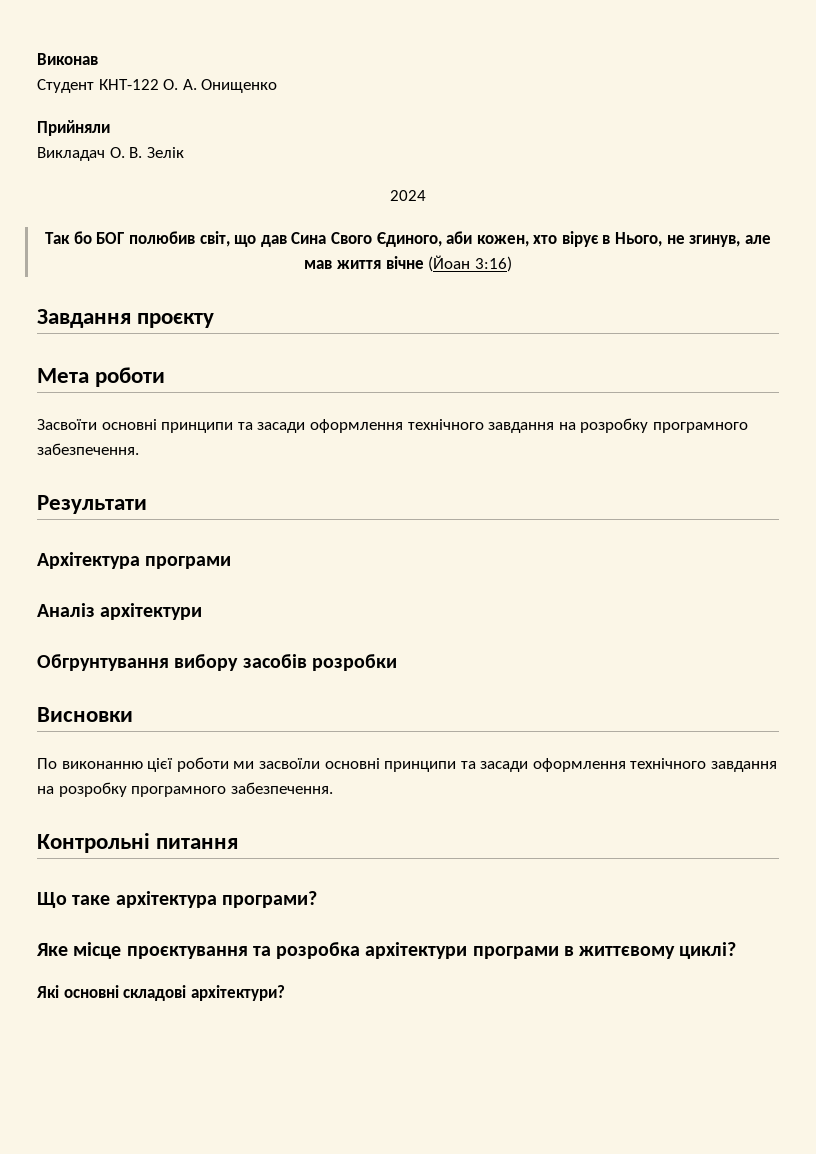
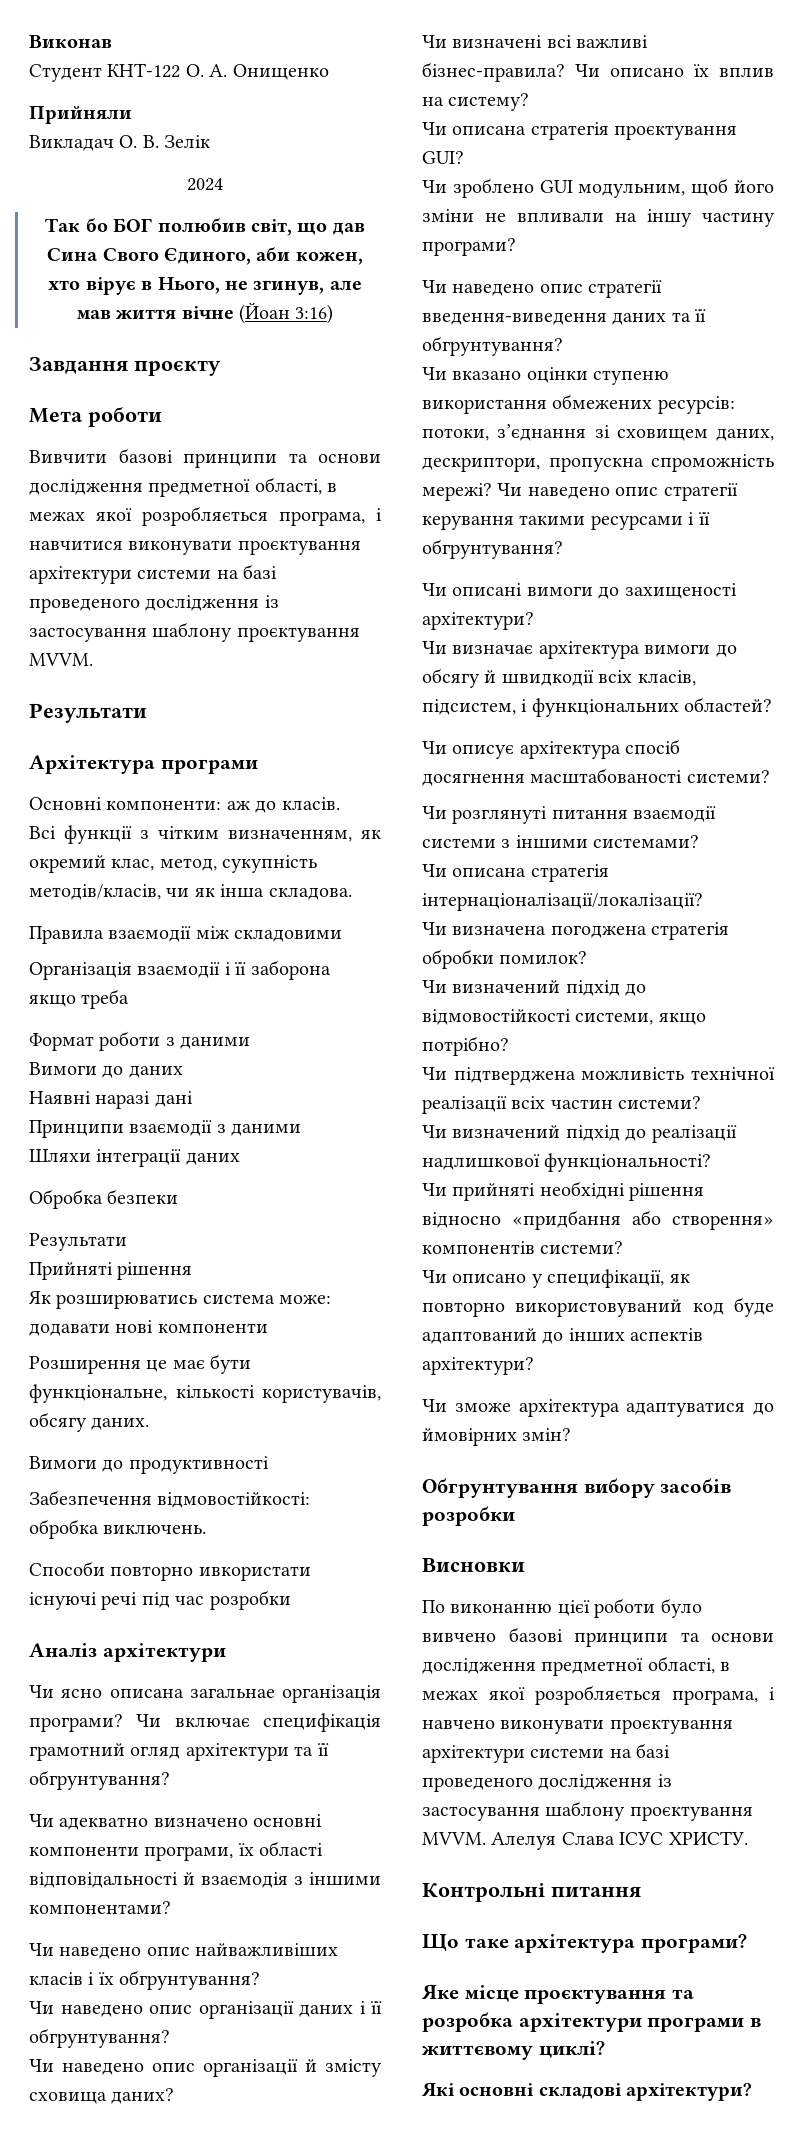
[37,418,748,433] [37,443,139,455] [37,495,147,514] [37,552,232,569] [37,603,203,620] Засвоїти основні принципи та засади оформлення технічного завдання на розробку програмного забезпечення. // Результати // Архітектура програми // Аналіз архітектури -> [29,448,381,468] [29,477,338,497] [29,506,382,526] [29,540,361,555] [29,564,278,584] [29,595,279,613] [29,622,360,642] [29,653,93,666] [29,703,147,723] [29,755,258,774] [29,797,340,813] [29,825,381,844] [29,855,318,873] [29,884,352,900] [29,926,343,944] [29,960,331,980] [29,989,130,1009] [29,1031,251,1051] [29,1062,183,1078] [29,1091,193,1109] [29,1120,302,1138] [29,1149,240,1167] [29,1189,179,1209] [29,1233,127,1251] [29,1262,193,1280] [29,1290,332,1309] [29,1320,268,1336] [29,1354,252,1374] [29,1384,381,1403] [29,1412,150,1432] [29,1456,269,1474] [29,1490,311,1508] [29,1519,207,1539] [29,1561,311,1581] [29,1590,291,1610] [29,1643,226,1662] [29,1685,381,1703] [29,1713,381,1732] [29,1743,329,1761] [29,1770,170,1790] [29,1814,323,1830] [29,1841,324,1861] [29,1872,381,1888] [29,1901,171,1914] [29,1943,339,1959] [29,1970,261,1990] [29,2001,382,2019] [29,2028,170,2048] [29,2059,382,2077] [29,2088,175,2104] [422,35,649,48] [422,62,774,82] [422,93,530,111] [422,122,738,140] [422,151,464,164] [422,178,774,198] [422,209,775,227] [422,238,516,256] [422,280,663,298] [422,309,707,325] [422,336,563,356] [422,367,670,385] [422,394,735,414] [422,424,774,441] [422,454,774,472] [422,483,738,501] [422,512,710,530] [422,539,563,559] [422,583,737,599] [422,612,534,630] [422,641,737,659] [422,668,696,688] [422,697,773,717] [422,739,681,759] [422,768,770,786] [422,806,717,824] [422,835,700,849] [422,864,609,882] [422,893,703,911] [422,922,730,940] [422,949,588,969] [422,980,647,996] [422,1009,706,1025] [422,1036,509,1056] [422,1067,775,1085] [422,1096,702,1114] [422,1125,737,1143] [422,1153,712,1172] [422,1181,705,1201] [422,1210,774,1230] [422,1241,624,1254] [422,1269,690,1288] [422,1297,774,1317] [422,1328,704,1344] [422,1357,534,1375] [422,1399,774,1417] [422,1428,572,1446] Вивчити базові принципи та основи дослідження предметної області, в межах якої розробляється програма, і навчитися виконувати проєктування архітектури системи на базі проведеного дослідження із застосування шаблону проєктування MVVM. // Результати // Архітектура програми // Основні компоненти: аж до класів. // Всі функції з чітким визначенням, як окремий клас, метод, сукупність методів/класів, чи як інша складова. // Правила взаємодії між складовими // Організація взаємодії і її заборона якщо треба // Формат роботи з даними // Вимоги до даних // Наявні наразі дані // Принципи взаємодії з даними // Шляхи інтеграції даних // Обробка безпеки // Результати // Прийняті рішення // Як розширюватись система може: додавати нові компоненти // Розширення це має бути функціональне, кількості користувачів, обсягу даних. // Вимоги до продуктивності // Забезпечення відмовостійкості: обробка виключень. // Способи повторно ивкористати існуючі речі під час розробки // Аналіз архітектури // Чи ясно описана загальнае організація програми? Чи включає специфікація грамотний огляд архітектури та її обгрунтування? // Чи адекватно визначено основні компоненти програми, їх області відповідальності й взаємодія з іншими компонентами? // Чи наведено опис найважливіших класів і їх обгрунтування? // Чи наведено опис організації даних і її обгрунтування? // Чи наведено опис організації й змісту сховища даних? // Чи визначені всі важливі бізнес-правила? Чи описано їх вплив на систему? // Чи описана стратегія проєктування GUI? // Чи зроблено GUI модульним, щоб його зміни не впливали на іншу частину програми? // Чи наведено опис стратегії введення-виведення даних та її обгрунтування? // Чи вказано оцінки ступеню використання обмежених ресурсів: потоки, з’єднання зі сховищем даних, дескриптори, пропускна спроможність мережі? Чи наведено опис стратегії керування такими ресурсами і її обгрунтування? // Чи описані вимоги до захищеності архітектури? // Чи визначає архітектура вимоги до обсягу й швидкодії всіх класів, підсистем, і функціональних областей? // Чи описує архітектура спосіб досягнення масштабованості системи? // Чи розглянуті питання взаємодії системи з іншими системами? // Чи описана стратегія інтернаціоналізації/локалізації? // Чи визначена погоджена стратегія обробки помилок? // Чи визначений підхід до відмовостійкості системи, якщо потрібно? // Чи підтверджена можливість технічної реалізації всіх частин системи? // Чи визначений підхід до реалізації надлишкової функціональності? // Чи прийняті необхідні рішення відносно «придбання або створення» компонентів системи? // Чи описано у специфікації, як повторно використовуваний код буде адаптований до інших аспектів архітектури? // Чи зможе архітектура адаптуватися до ймовірних змін?
[233,758,778,772] [37,782,333,797] ми засвоїли основні принципи та засади оформлення технічного завдання на розробку програмного забезпечення. -> [660,1598,702,1618] [422,1627,774,1647] [422,1656,731,1676] [422,1685,775,1705] [422,1719,733,1734] [422,1743,671,1763] [422,1774,672,1792] [422,1801,753,1821] [422,1831,748,1850] було вивчено базові принципи та основи дослідження предметної області, в межах якої розробляється програма, і навчено виконувати проєктування архітектури системи на базі проведеного дослідження із застосування шаблону проєктування MVVM. Алелуя Слава ІСУС ХРИСТУ.

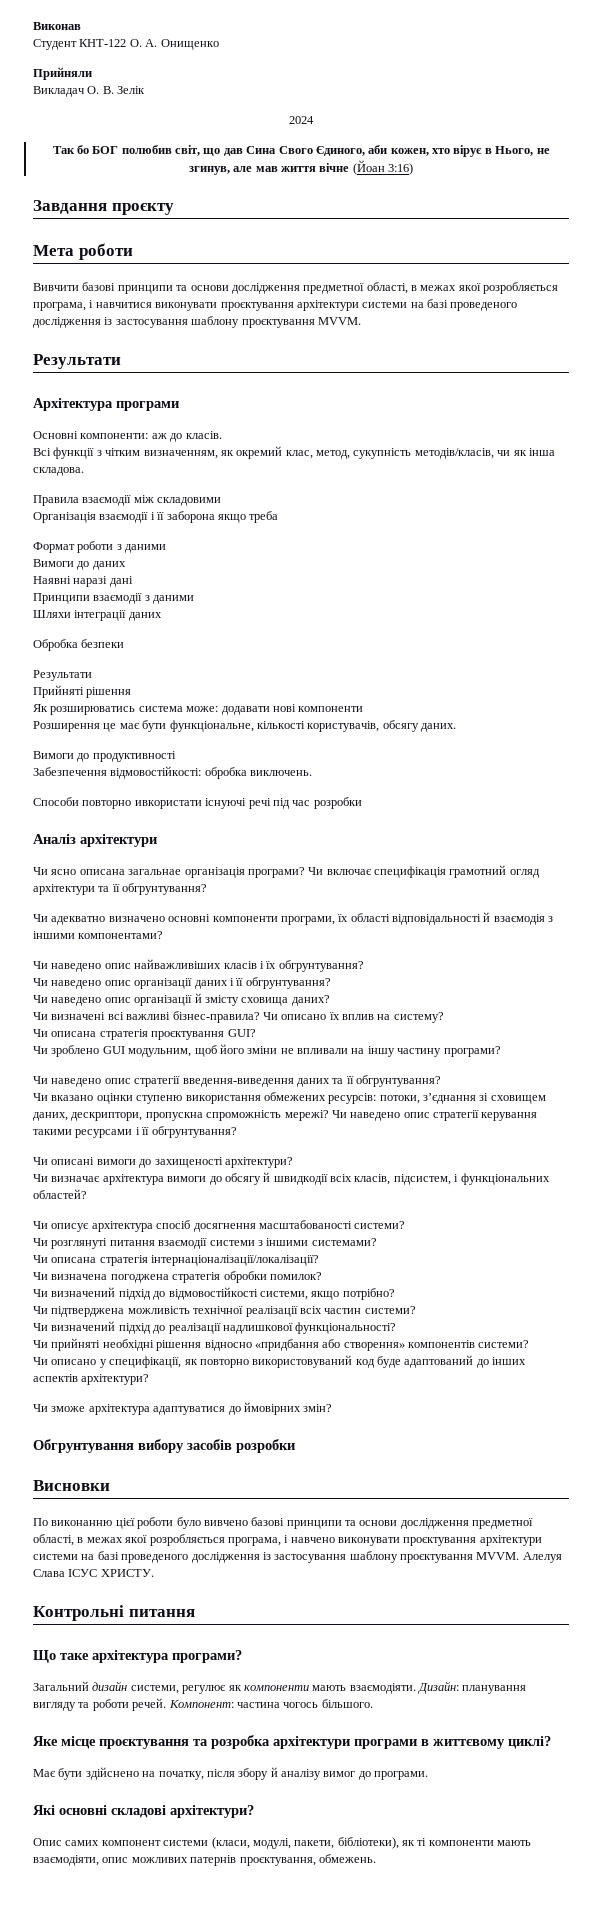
(748, 1943) none -> [33,1681,527,1694] [33,1698,373,1711] // Загальний дизайн системи, регулює як компоненти мають взаємодіяти. Дизайн: планування вигляду та роботи речей. Компонент: частина чогось більшого.
[422,2082,753,2101] Які основні складові архітектури? -> [33,1767,429,1780] [33,1805,254,1818] [33,1837,532,1849] [33,1854,376,1866] Має бути здійснено на початку, після збору й аналізу вимог до програми. // Які основні складові архітектури? // Опис самих компонент системи (класи, модулі, пакети, бібліотеки), як ті компоненти мають взаємодіяти, опис можливих патернів проєктування, обмежень.

